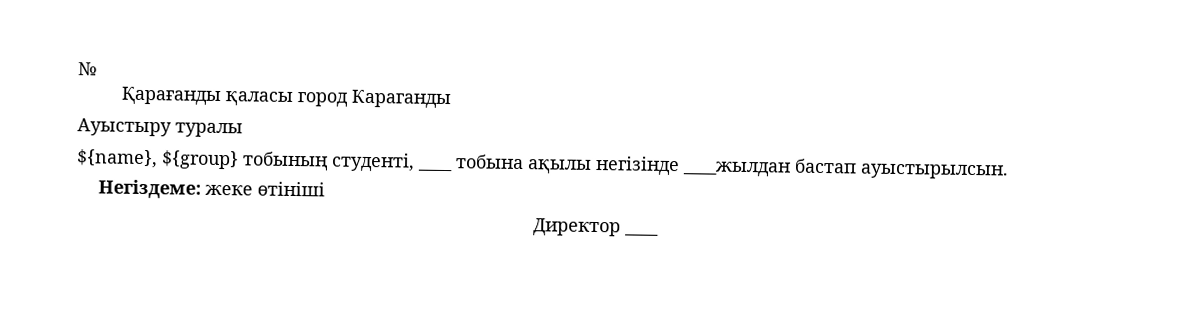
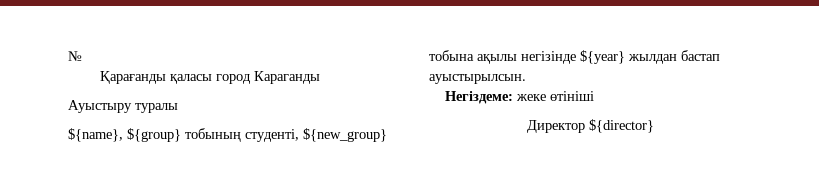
[417,167,452,172] ____ -> [303,128,387,142] ${new_group}
[682,161,791,178] ____жылдан -> [580,50,677,64] ${year} жылдан
[623,232,659,236] ____ -> [588,119,654,133] ${director}

